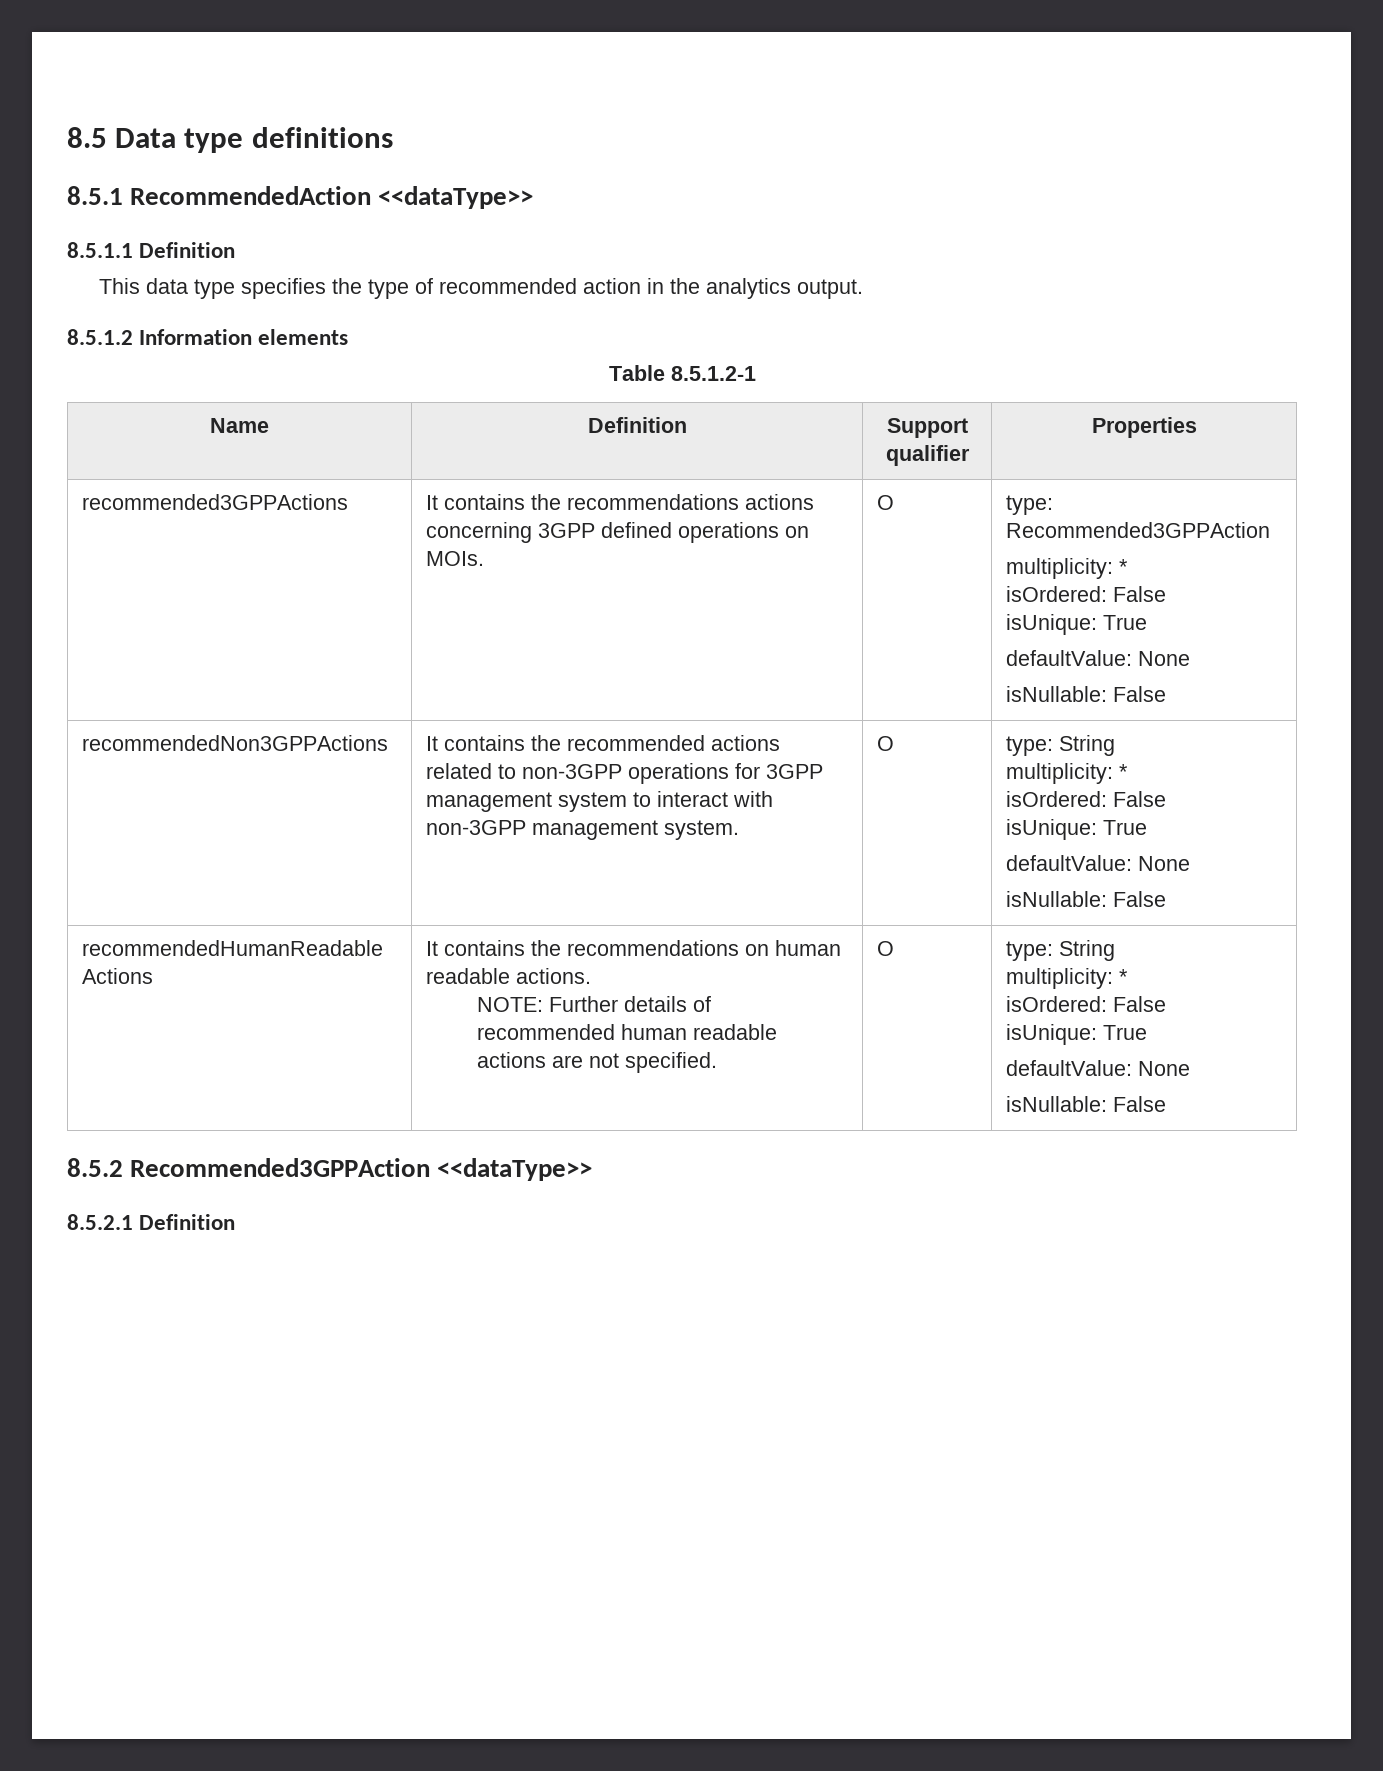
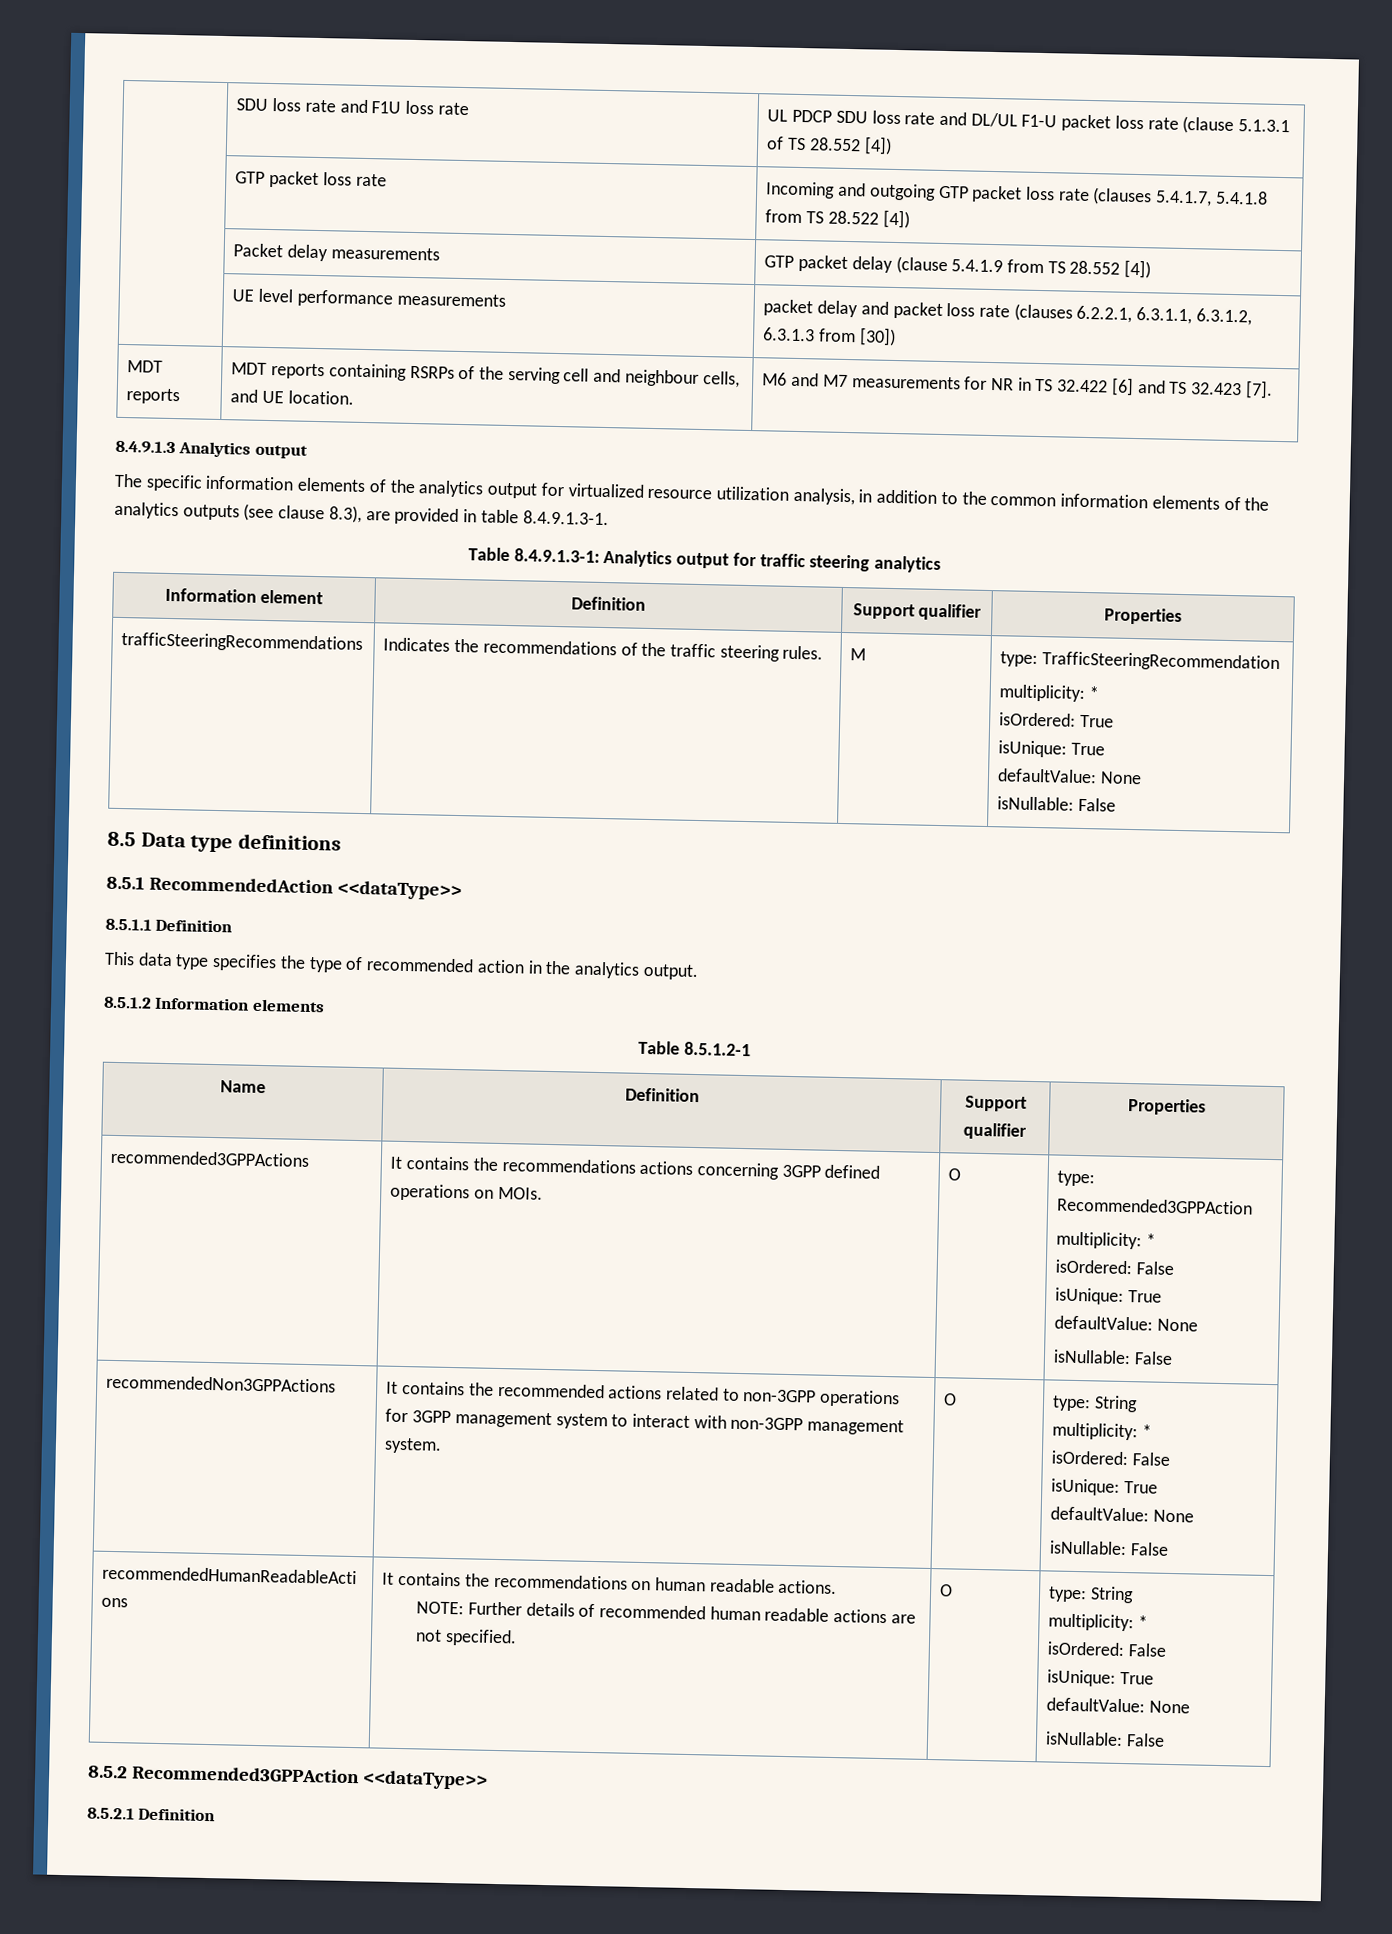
(67, 137) none -> [236,98,469,116] [767,109,1291,135] [766,136,892,155] [235,170,387,189] [766,181,1268,207] [765,209,910,229] [233,243,440,262] [764,254,1152,279] [232,288,506,308] [763,299,1252,326] [763,327,896,346] [127,360,164,373] [126,388,181,405] [231,362,740,388] [230,389,354,405] [762,372,1273,399] [115,440,308,459] [114,473,1270,511] [114,501,609,526] [467,547,942,574] [164,587,324,605] [571,596,646,611] [852,603,983,621] [1104,607,1182,626] [121,632,364,654] [383,637,824,662] [850,648,867,661] [1000,651,1281,673] [999,684,1100,703] [999,712,1115,728] [998,740,1106,758] [997,768,1143,785] [997,796,1117,812] | SDU loss rate and F1U loss rate | UL PDCP SDU loss rate and DL/UL F1-U packet loss rate (clause 5.1.3.1 of TS 28.552 [4]) // | GTP packet loss rate | Incoming and outgoing GTP packet loss rate (clauses 5.4.1.7, 5.4.1.8 from TS 28.522 [4]) // | Packet delay measurements | GTP packet delay (clause 5.4.1.9 from TS 28.552 [4]) // | UE level performance measurements | packet delay and packet loss rate (clauses 6.2.2.1, 6.3.1.1, 6.3.1.2, 6.3.1.3 from [30]) // MDT reports | MDT reports containing RSRPs of the serving cell and neighbour cells, and UE location. | M6 and M7 measurements for NR in TS 32.422 [6] and TS 32.423 [7]. // 8.4.9.1.3 Analytics output // The specific information elements of the analytics output for virtualized resource utilization analysis, in addition to the common information elements of the analytics outputs (see clause 8.3), are provided in table 8.4.9.1.3-1. // Table 8.4.9.1.3-1: Analytics output for traffic steering analytics // Information element | Definition | Support qualifier | Properties // trafficSteeringRecommendations | Indicates the recommendations of the traffic steering rules. | M | type: TrafficSteeringRecommendation // multiplicity: * // isOrdered: True // isUnique: True // defaultValue: None // isNullable: False //

